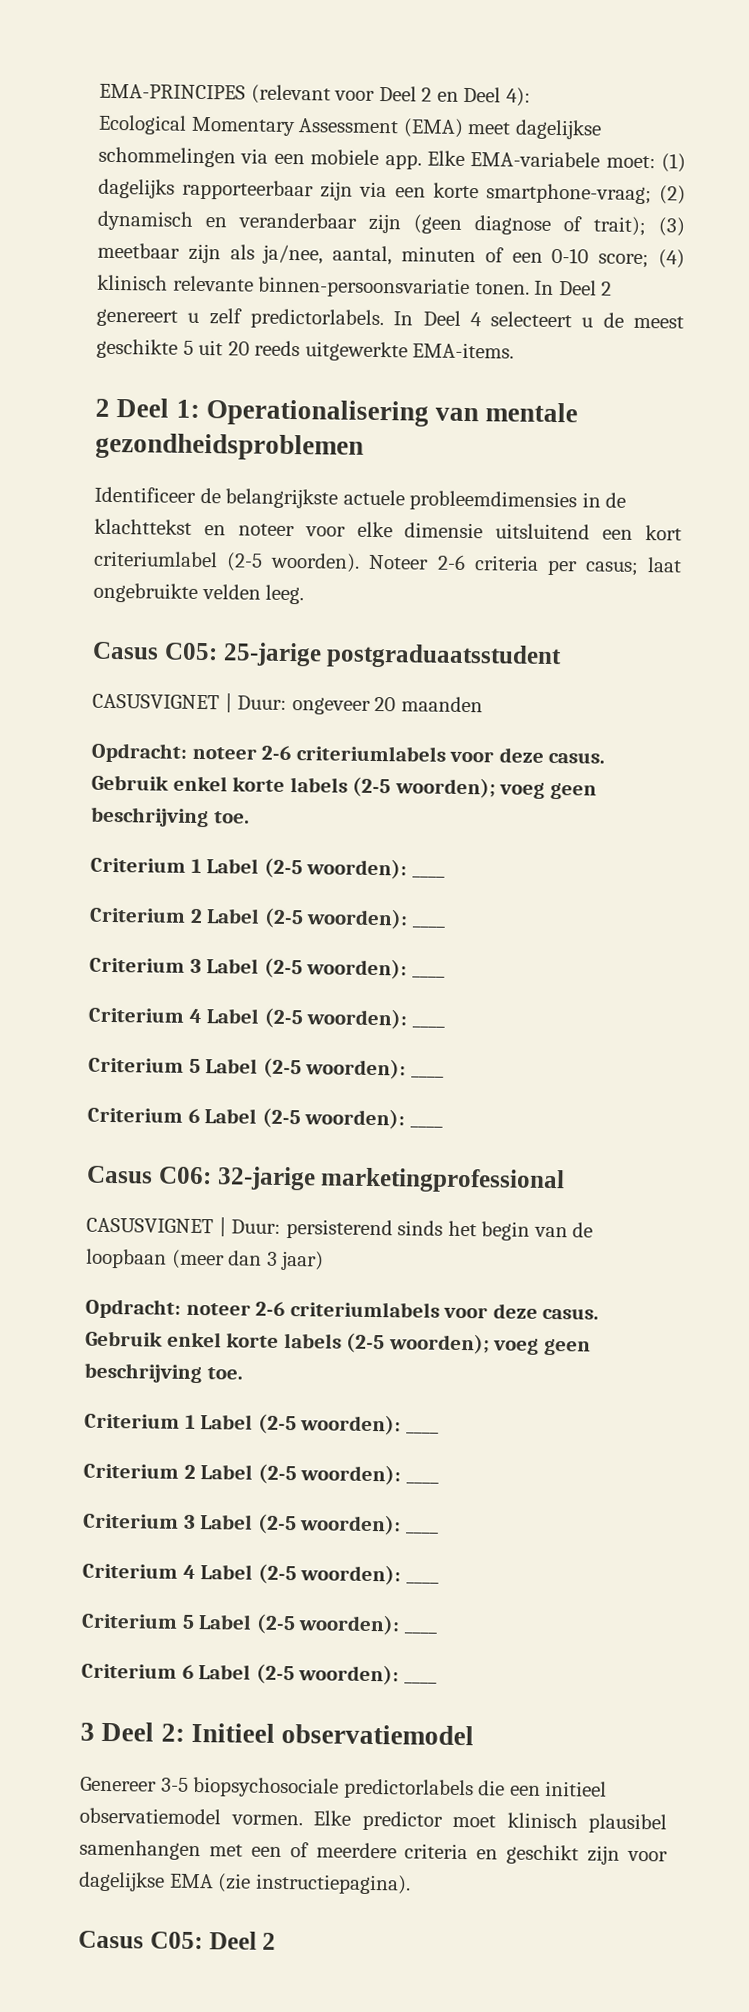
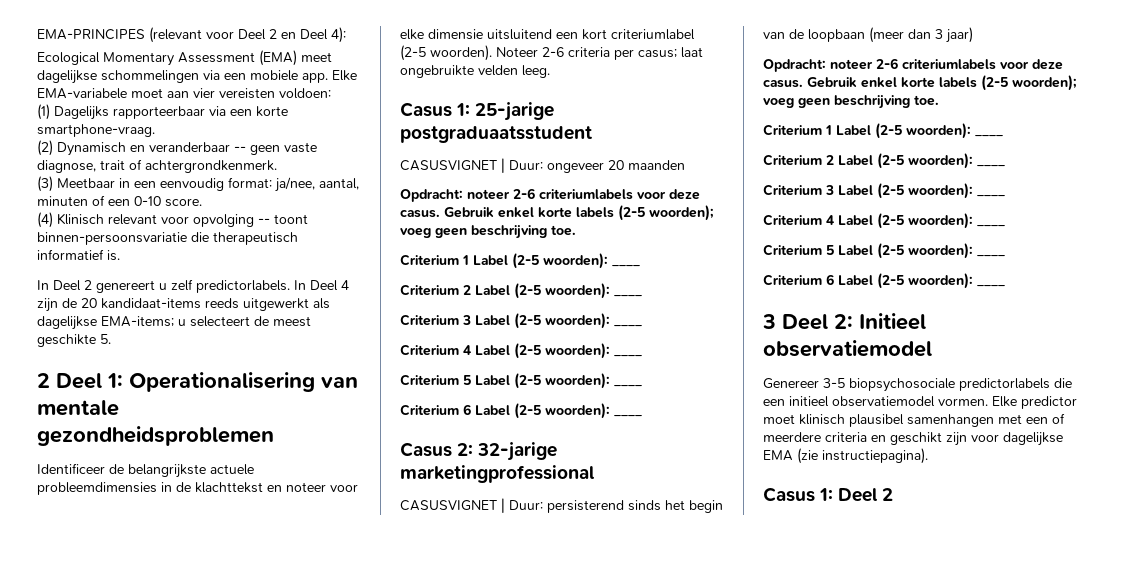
[605,153,686,173] [98,178,686,205] [97,210,685,237] [97,242,255,264] moet: (1) dagelijks rapporteerbaar zijn via een korte smartphone-vraag; (2) dynamisch en veranderbaar zijn (geen diagnose of trait); (3) meetbaar zijn als -> [131,88,331,99] [37,104,288,120] [37,124,155,137] [37,140,317,156] [37,159,277,173] [37,176,272,192] moet aan vier vereisten voldoen: // (1) Dagelijks rapporteerbaar via een korte smartphone-vraag. // (2) Dynamisch en veranderbaar -- geen vaste diagnose, trait of achtergrondkenmerk. // (3) Meetbaar in een eenvoudig format:
[598,249,685,269] [97,274,530,299] score; (4) klinisch relevante binnen-persoonsvariatie tonen. -> [165,198,202,207] [37,212,308,228] [37,232,298,245] [37,249,120,261] score. // (4) Klinisch relevant voor opvolging -- toont binnen-persoonsvariatie die therapeutisch informatief is. //
[490,311,684,329] [96,338,515,362] selecteert u de meest geschikte 5 uit 20 reeds uitgewerkte EMA-items. -> [37,298,330,312] [37,316,311,330] [37,334,111,347] zijn de 20 kandidaat-items reeds uitgewerkt als dagelijkse EMA-items; u selecteert de meest geschikte 5.
[163,642,218,661] C05: -> [456,103,471,116] 1:
[157,1166,212,1185] C06: -> [457,443,474,456] 2:
[149,1931,203,1950] C05: -> [819,488,834,501] 1:

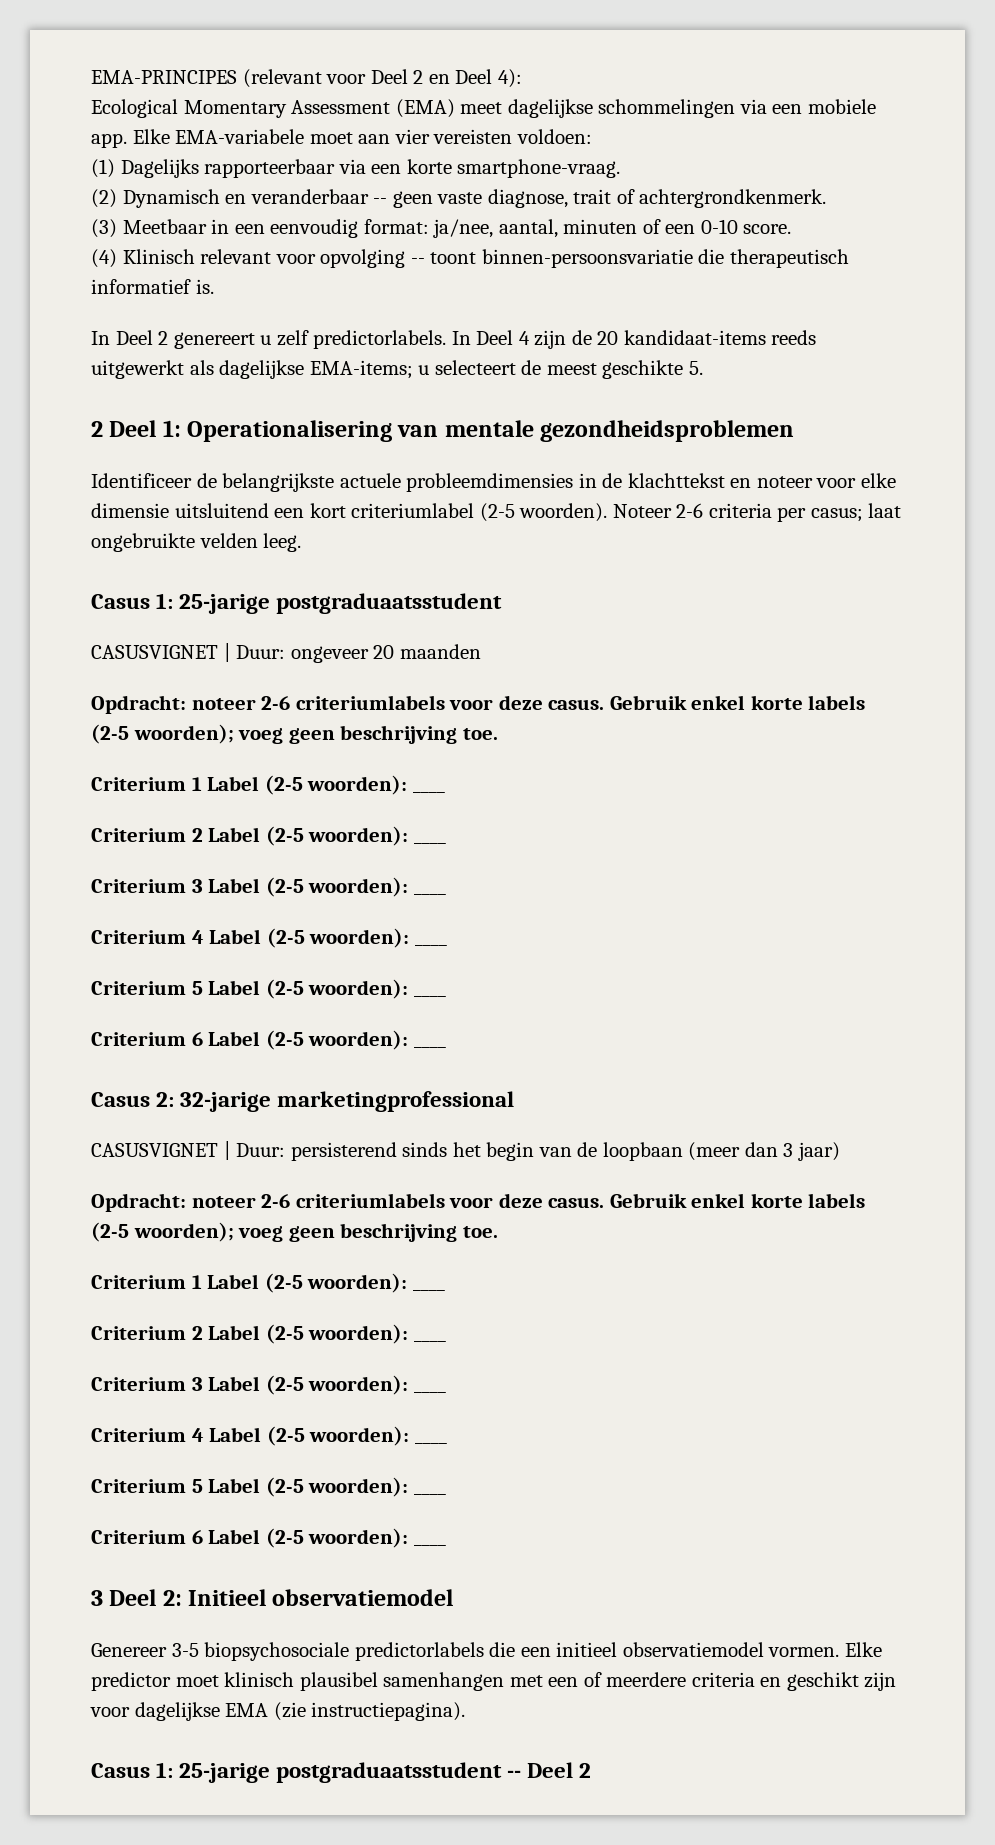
(834, 494) none -> [179,1762,522,1783] 25-jarige postgraduaatsstudent --

